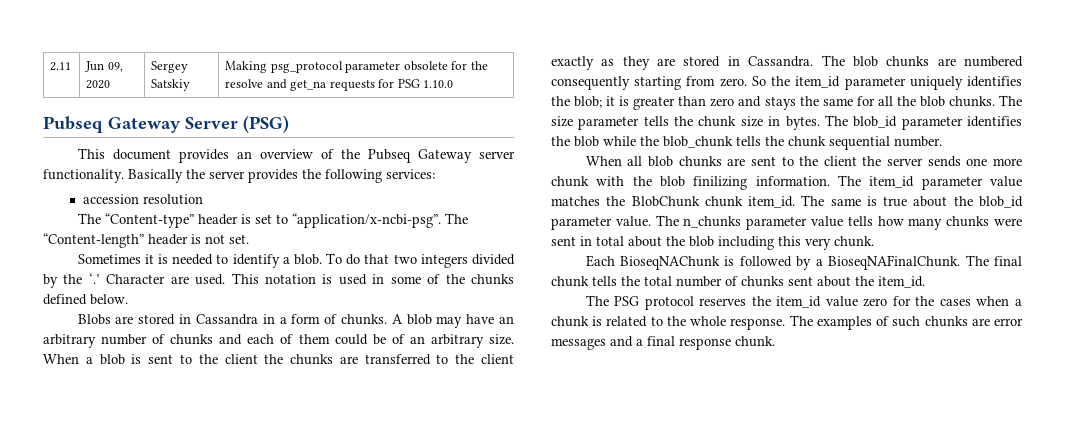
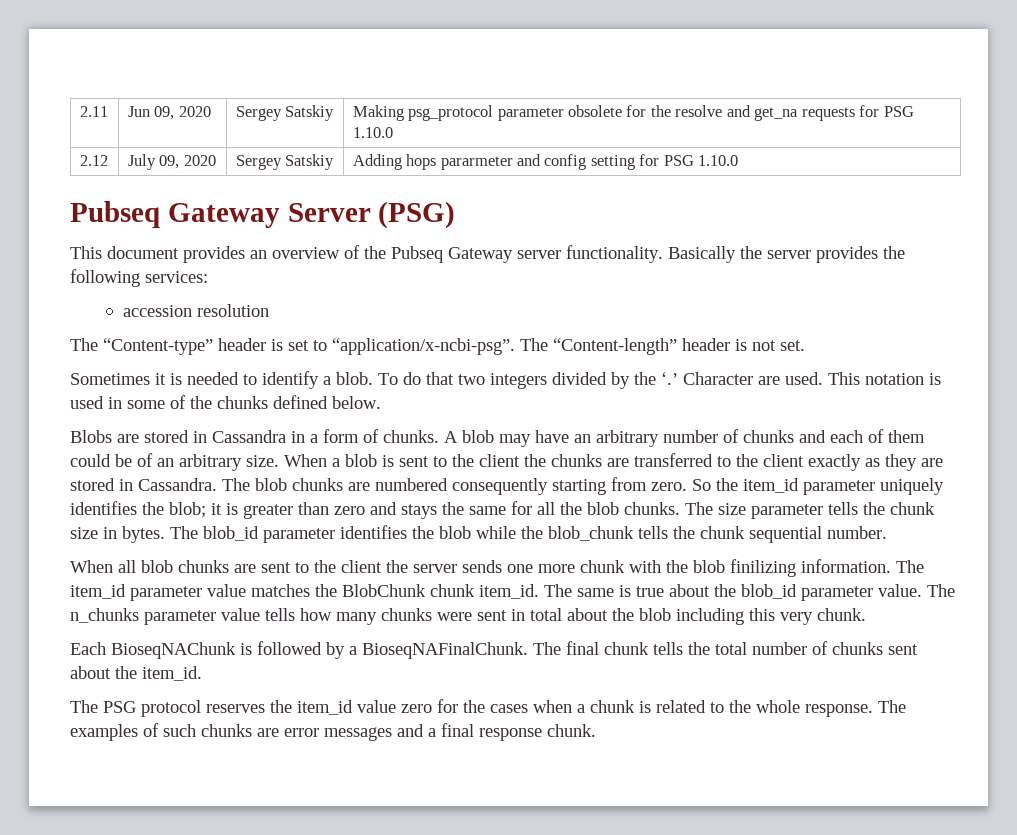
(454, 84) none -> [79,155,108,166] [127,154,216,170] [235,154,335,170] [352,154,739,170] // 2.12 | July 09, 2020 | Sergey Satskiy | Adding hops pararmeter and config setting for PSG 1.10.0

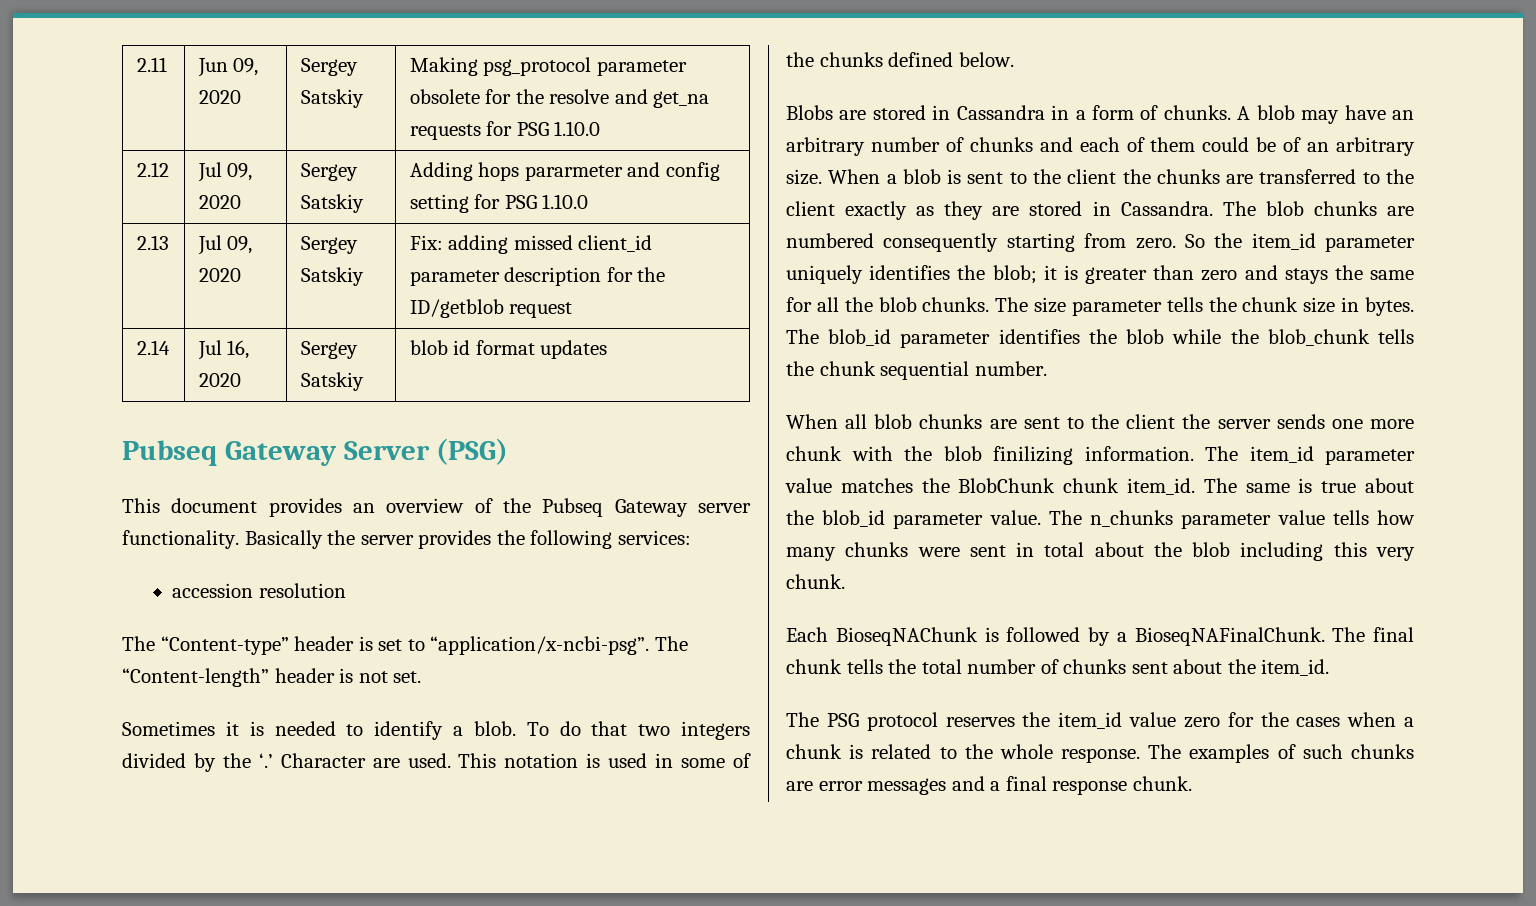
[127,154,156,170] July -> [197,162,222,182] Jul
(739, 160) none -> [136,235,169,250] [197,235,253,255] [198,268,241,282] [300,236,358,254] [300,267,364,286] [409,235,653,254] [409,267,666,286] [409,299,573,318] [136,340,170,355] [197,340,250,360] [198,373,241,387] [300,341,358,359] [300,372,364,391] [409,340,608,359] // 2.13 | Jul 09, 2020 | Sergey Satskiy | Fix: adding missed client_id parameter description for the ID/getblob request // 2.14 | Jul 16, 2020 | Sergey Satskiy | blob id format updates

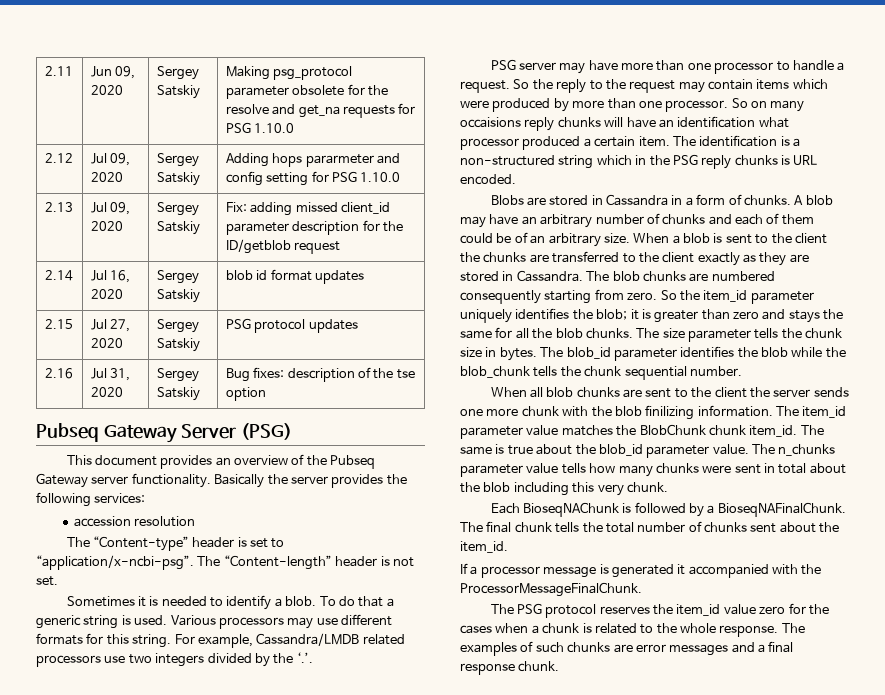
(608, 349) none -> [44,319,73,329] [90,319,131,332] [90,338,123,348] [156,319,199,333] [156,338,200,352] [225,318,358,333] [44,368,73,379] [90,368,131,381] [90,387,123,397] [156,368,199,382] [156,387,200,401] [225,367,415,382] [225,387,266,401] // 2.15 | Jul 27, 2020 | Sergey Satskiy | PSG protocol updates // 2.16 | Jul 31, 2020 | Sergey Satskiy | Bug fixes: description of the tse option
(628, 728) none -> [386,598,394,607] [36,614,392,629] [36,633,405,648] [36,655,126,667] a generic string is used. Various processors may use different formats for this string. For example, Cassandra/LMDB related processors use
[258,753,751,768] [786,52,1014,67] ‘.’ Character are used. This notation is used in some of the chunks defined below. -> [296,652,313,663] [490,59,845,74] [460,79,828,93] [460,98,805,112] [460,116,789,131] [460,135,800,150] [460,154,818,169] [460,174,516,185] ‘.’. // PSG server may have more than one processor to handle a request. So the reply to the request may contain items which were produced by more than one processor. So on many occaisions reply chunks will have an identification what processor produced a certain item. The identification is a non-structured string which in the PSG reply chunks is URL encoded.
(1330, 667) none -> [460,563,822,578] [460,582,642,597] // If a processor message is generated it accompanied with the ProcessorMessageFinalChunk.

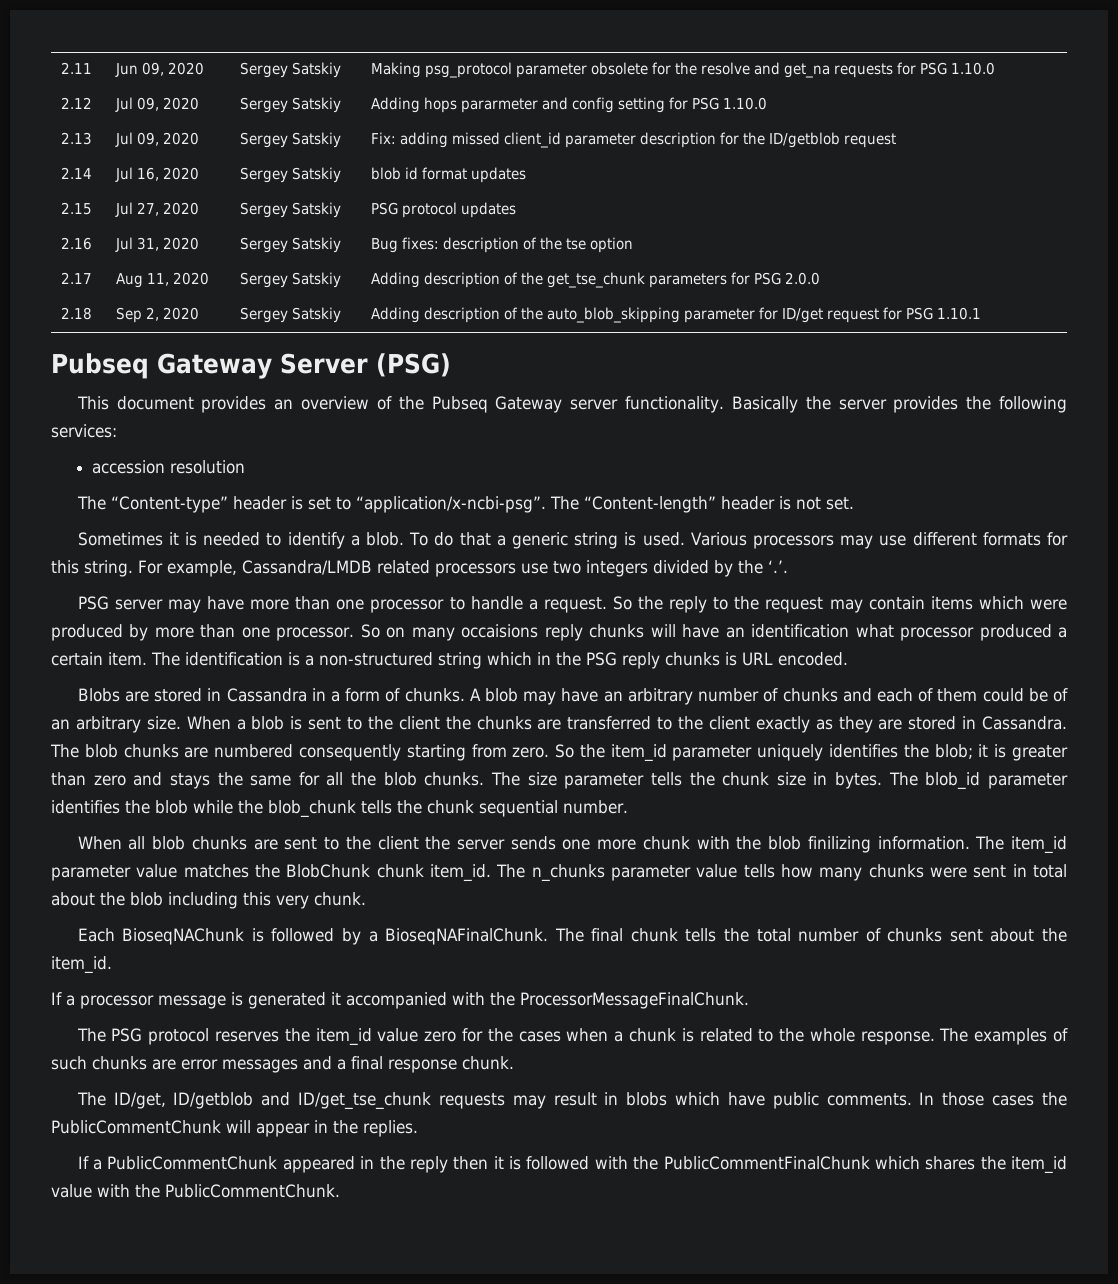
(266, 394) none -> [60,272,92,284] [115,272,209,288] [239,272,341,288] [370,272,821,288] [60,307,92,320] [115,307,199,323] [239,307,341,323] [370,307,982,323] // 2.17 | Aug 11, 2020 | Sergey Satskiy | Adding description of the get_tse_chunk parameters for PSG 2.0.0 // 2.18 | Sep 2, 2020 | Sergey Satskiy | Adding description of the auto_blob_skipping parameter for ID/get request for PSG 1.10.1
[460,444,775,458] same is true about the blob_id parameter value. The -> (526, 871) none
(560, 666) none -> [76,1092,1067,1110] [51,1120,418,1137] [77,1156,1067,1174] [51,1184,340,1198] // The ID/get, ID/getblob and ID/get_tse_chunk requests may result in blobs which have public comments. In those cases the PublicCommentChunk will appear in the replies. // If a PublicCommentChunk appeared in the reply then it is followed with the PublicCommentFinalChunk which shares the item_id value with the PublicCommentChunk.

